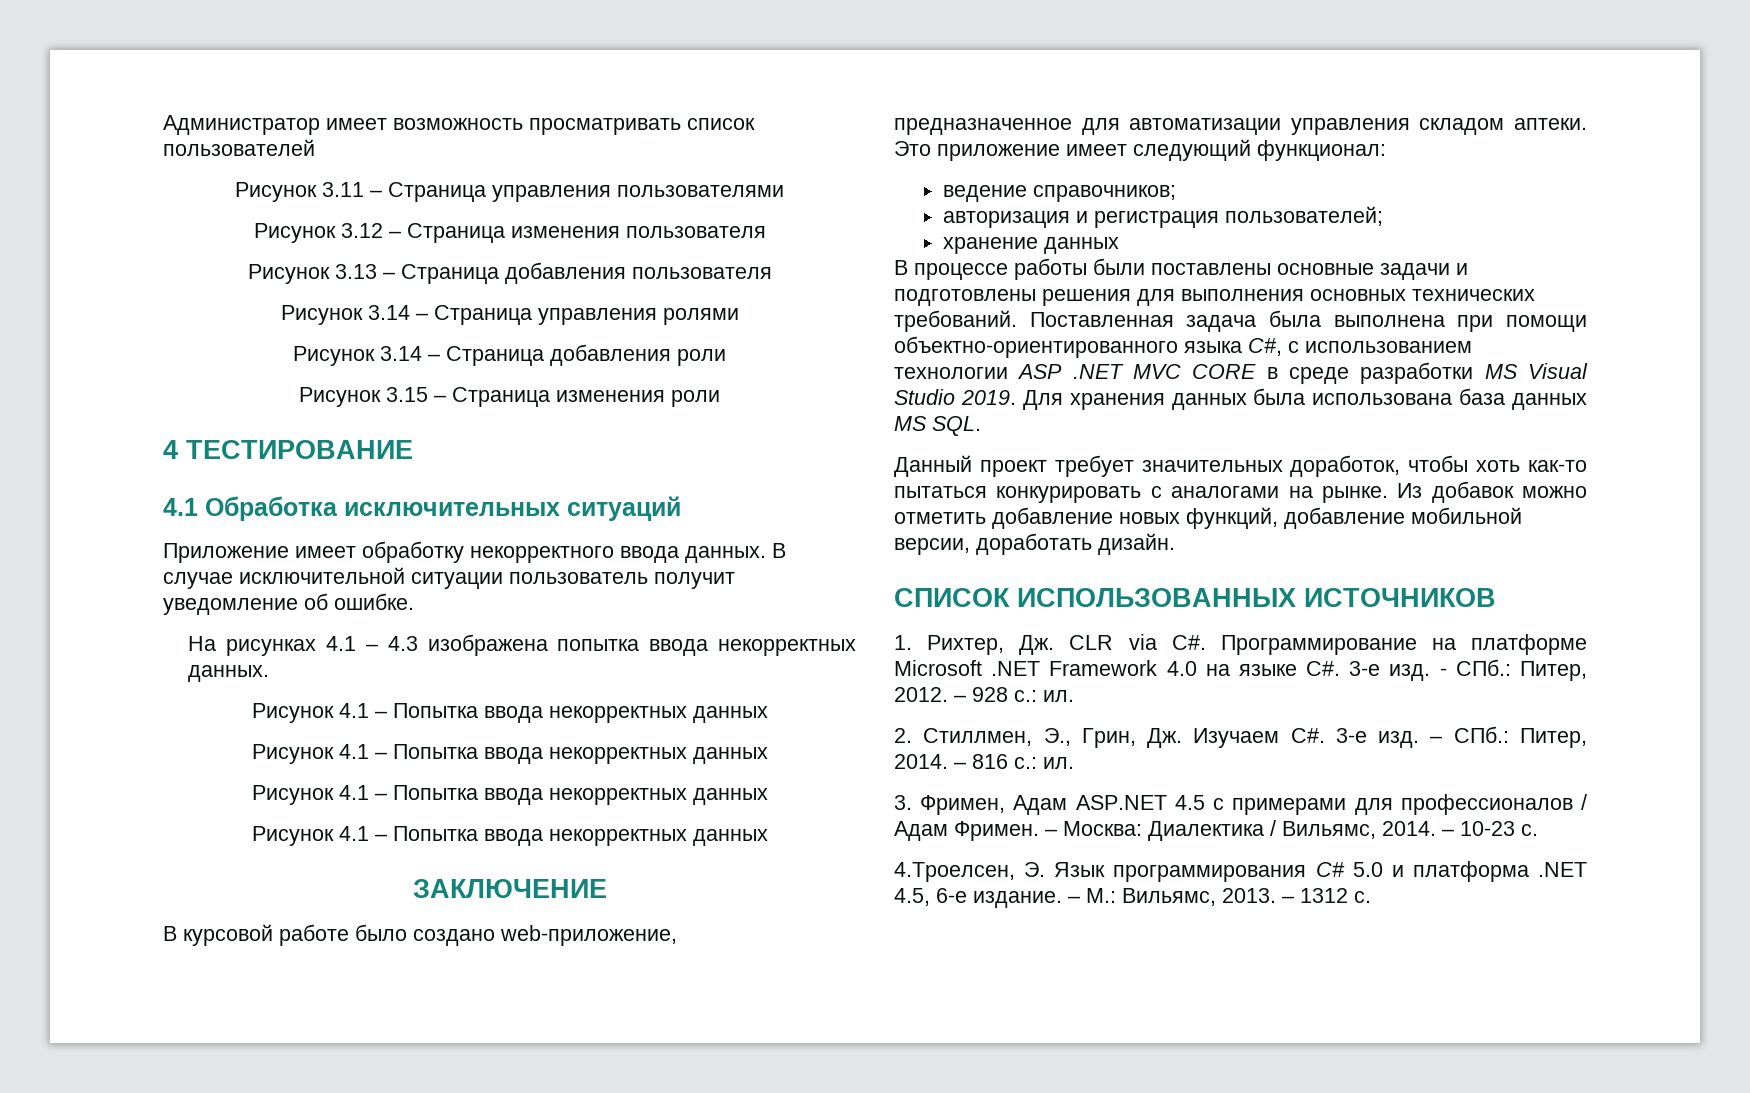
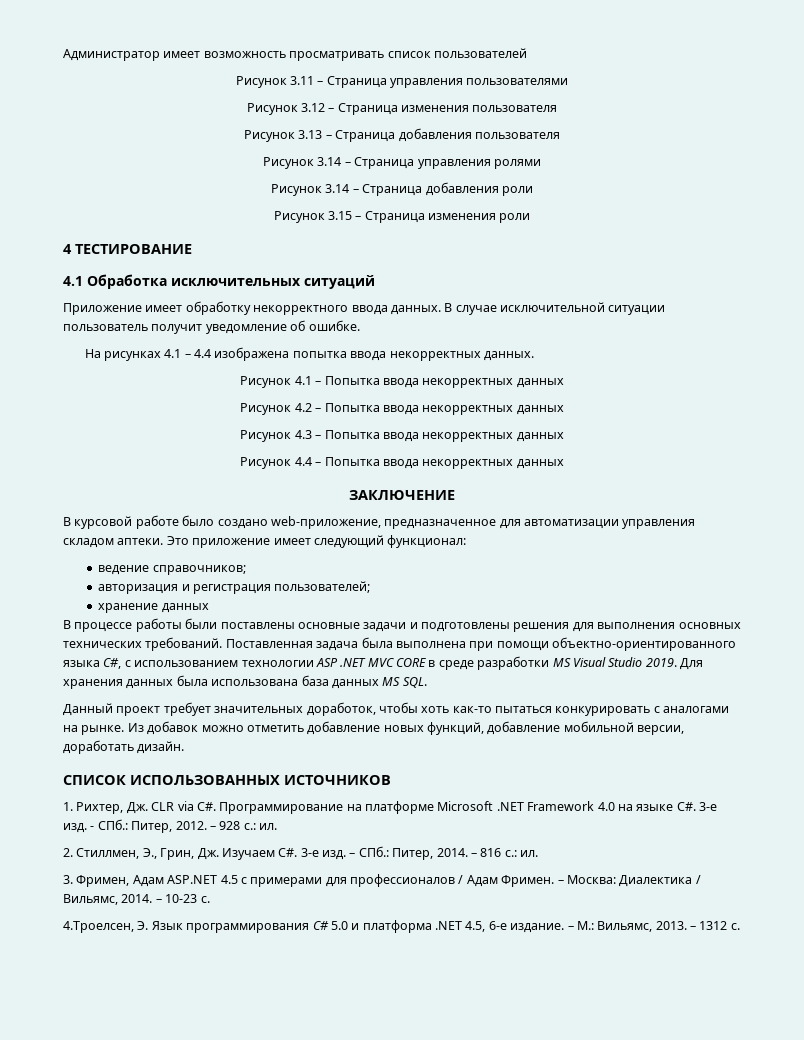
[387,636,418,651] 4.3 -> [194,349,212,358] 4.4
[338,744,768,764] [251,785,768,805] [251,826,369,846] 4.1 – Попытка ввода некорректных данных // Рисунок 4.1 – Попытка ввода некорректных данных // Рисунок 4.1 -> [294,403,564,415] [240,430,564,442] [240,457,312,469] 4.2 – Попытка ввода некорректных данных // Рисунок 4.3 – Попытка ввода некорректных данных // Рисунок 4.4

